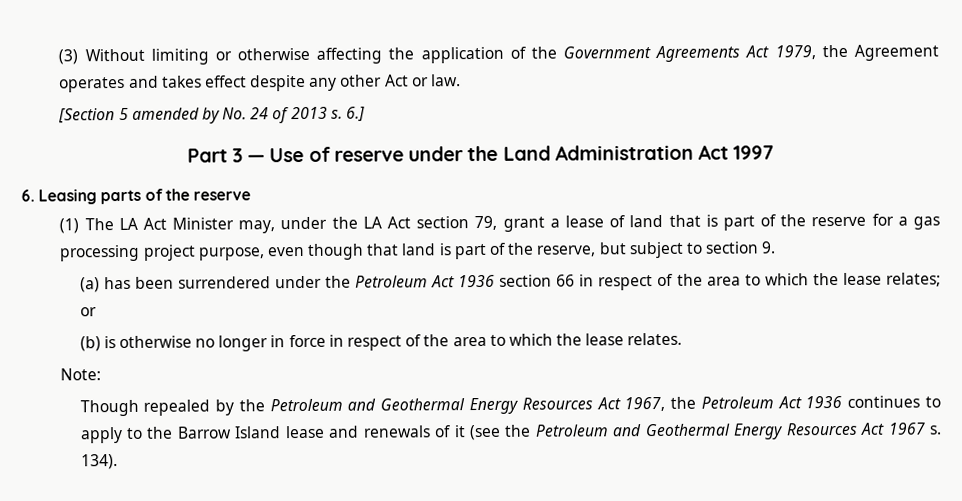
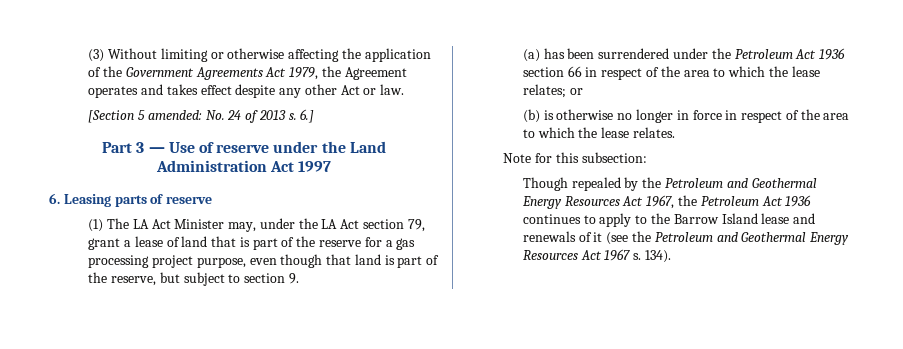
[131,107,220,124] amended by -> [147,110,202,120] amended:
[164,188,190,201] the -> (164, 199) none
[60,368,102,381] Note: -> [503,152,647,163] Note for this subsection:

